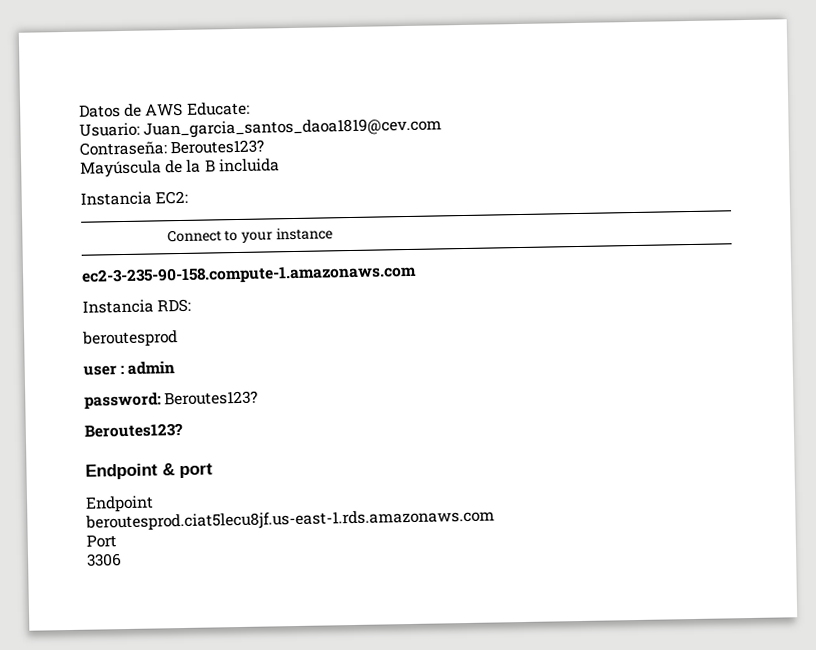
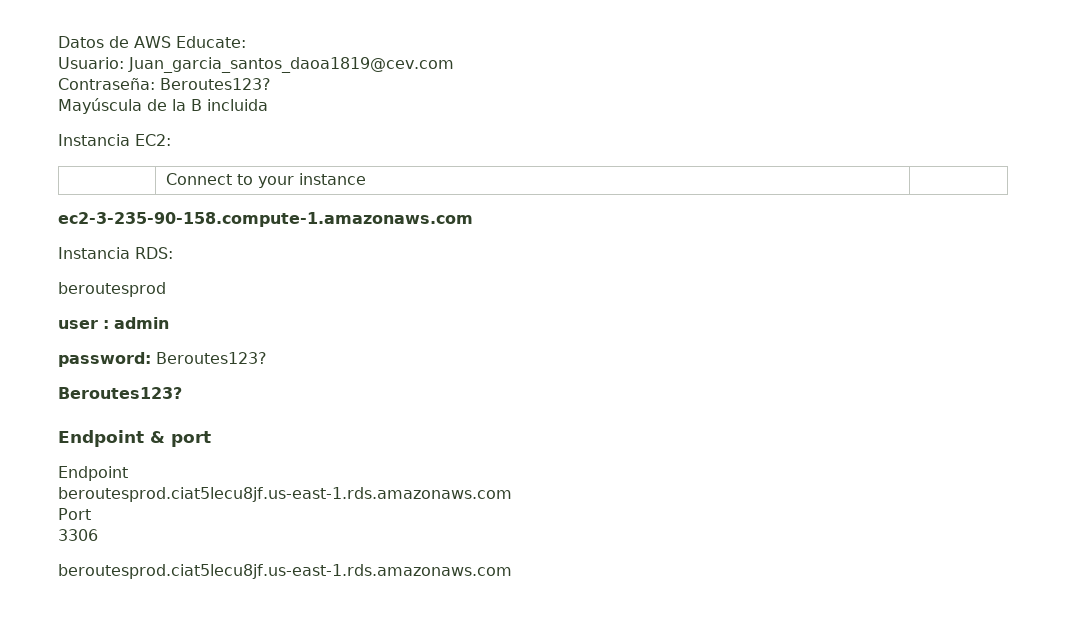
(122, 560) none -> [58,564,512,579] // beroutesprod.ciat5lecu8jf.us-east-1.rds.amazonaws.com

